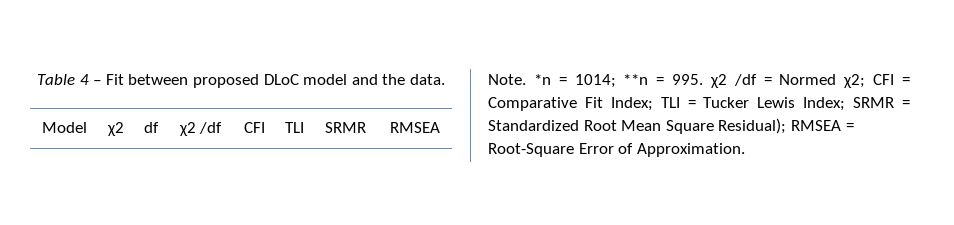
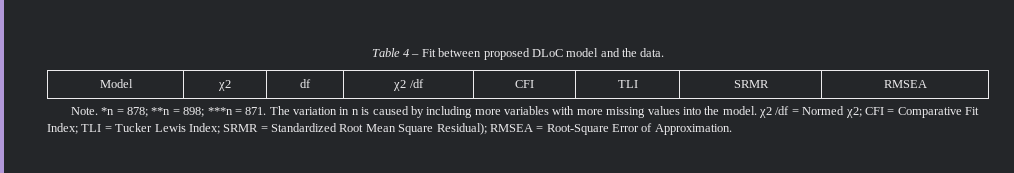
[574,74,616,88] 1014; -> [127,107,149,117] 878;
[672,74,704,85] 995. -> [183,106,757,118] 898; ***n = 871. The variation in n is caused by including more variables with more missing values into the model.

